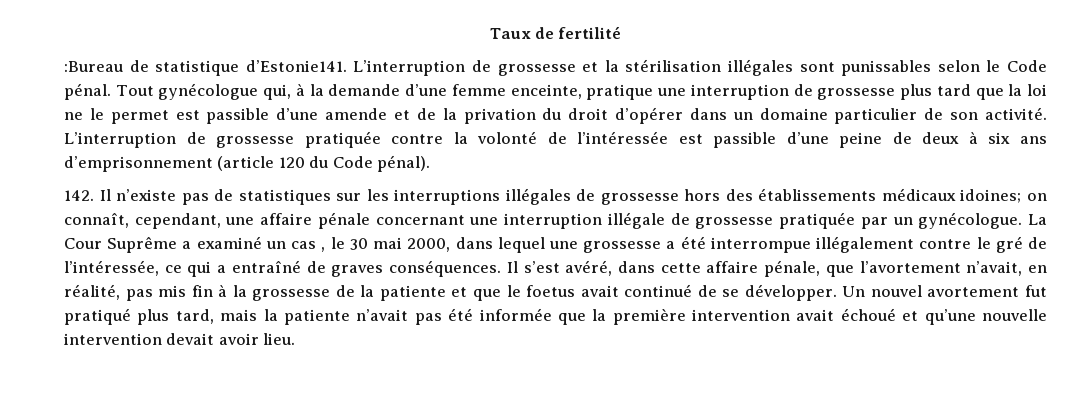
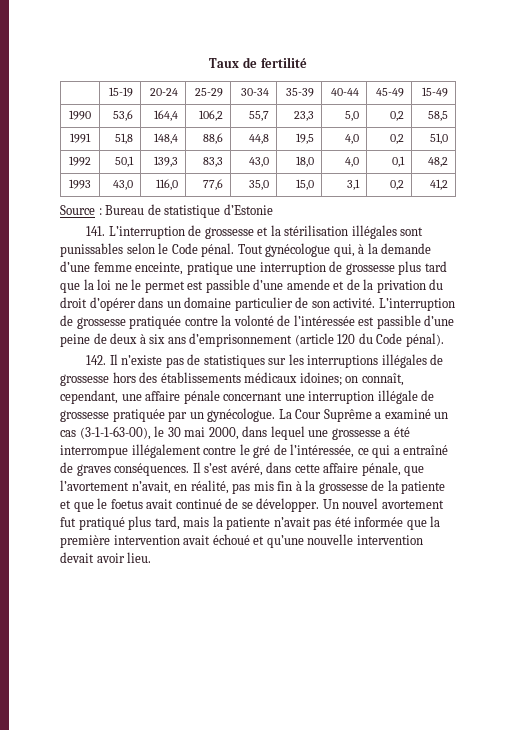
[64,60,347,76] // :Bureau de statistique d’Estonie141. -> [109,87,134,97] [150,88,179,96] [195,88,224,97] [241,88,270,96] [286,88,315,97] [331,88,360,96] [376,88,405,97] [422,87,449,97] [69,110,91,120] [113,110,134,121] [154,110,179,121] [199,110,224,121] [249,111,270,121] [294,111,315,121] [345,111,360,121] [390,111,405,121] [428,111,449,121] [70,133,91,143] [115,133,134,144] [154,133,179,144] [203,133,224,144] [249,134,270,144] [296,133,315,144] [345,134,360,144] [390,134,405,144] [430,133,449,144] [69,156,91,166] [115,156,135,167] [154,156,179,167] [203,157,224,167] [249,157,270,167] [296,156,315,167] [345,157,360,167] [392,156,406,167] [428,157,449,167] [69,179,91,189] [113,180,134,190] [156,179,179,190] [203,179,224,190] [249,180,270,190] [296,179,315,190] [347,179,361,190] [390,180,405,190] [430,179,449,190] [60,204,273,218] [86,226,106,236] // | 15-19 | 20-24 | 25-29 | 30-34 | 35-39 | 40-44 | 45-49 | 15-49 // 1990 | 53,6 | 164,4 | 106,2 | 55,7 | 23,3 | 5,0 | 0,2 | 58,5 // 1991 | 51,8 | 148,4 | 88,6 | 44,8 | 19,5 | 4,0 | 0,2 | 51,0 // 1992 | 50,1 | 139,3 | 83,3 | 43,0 | 18,0 | 4,0 | 0,1 | 48,2 // 1993 | 43,0 | 116,0 | 77,6 | 35,0 | 15,0 | 3,1 | 0,2 | 41,2 // Source : Bureau de statistique d’Estonie // 141.
[321,247,326,252] , -> [79,426,151,440] (3-1-1-63-00),

